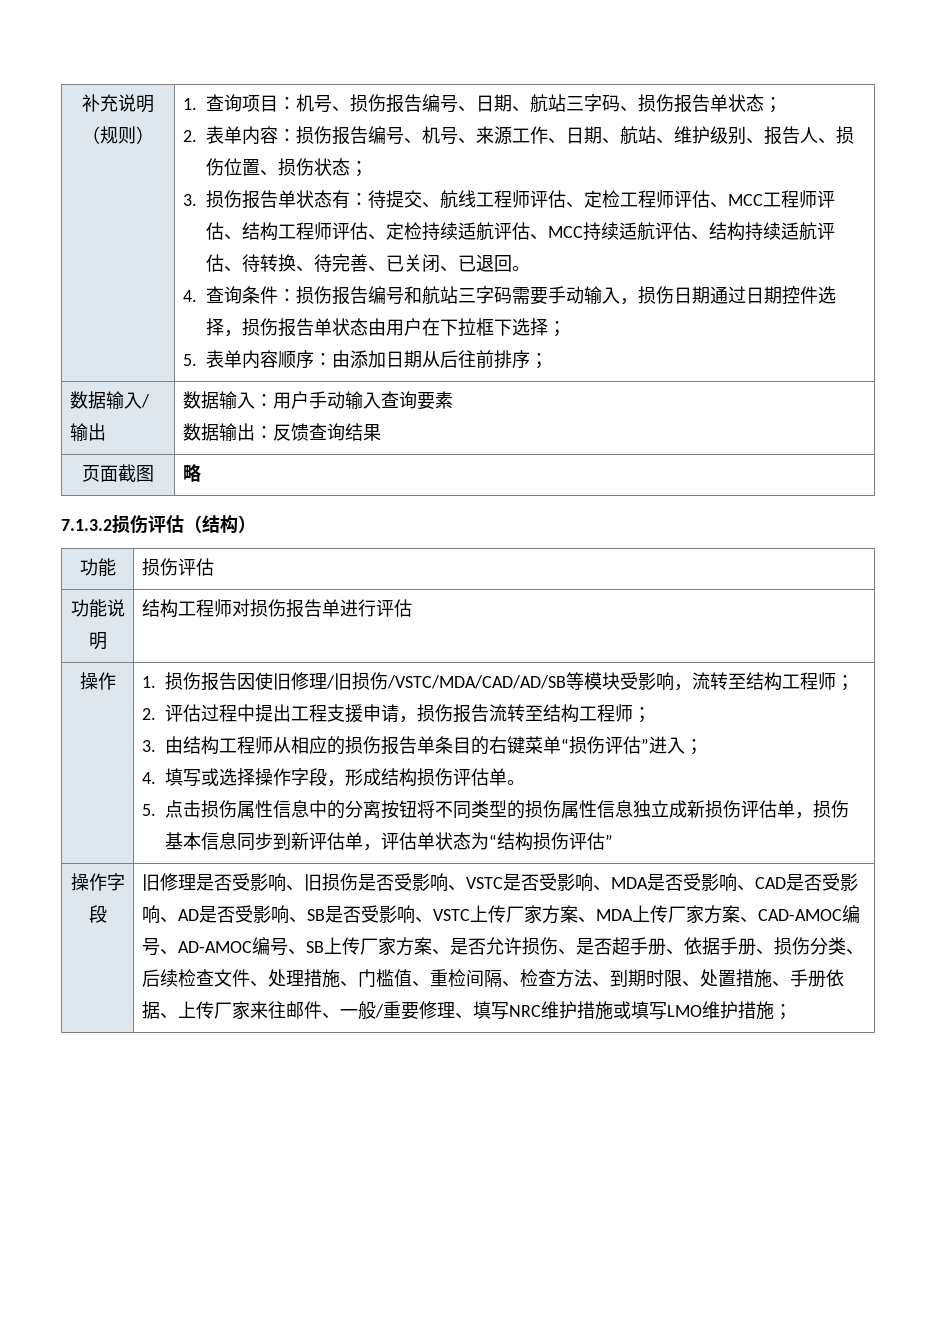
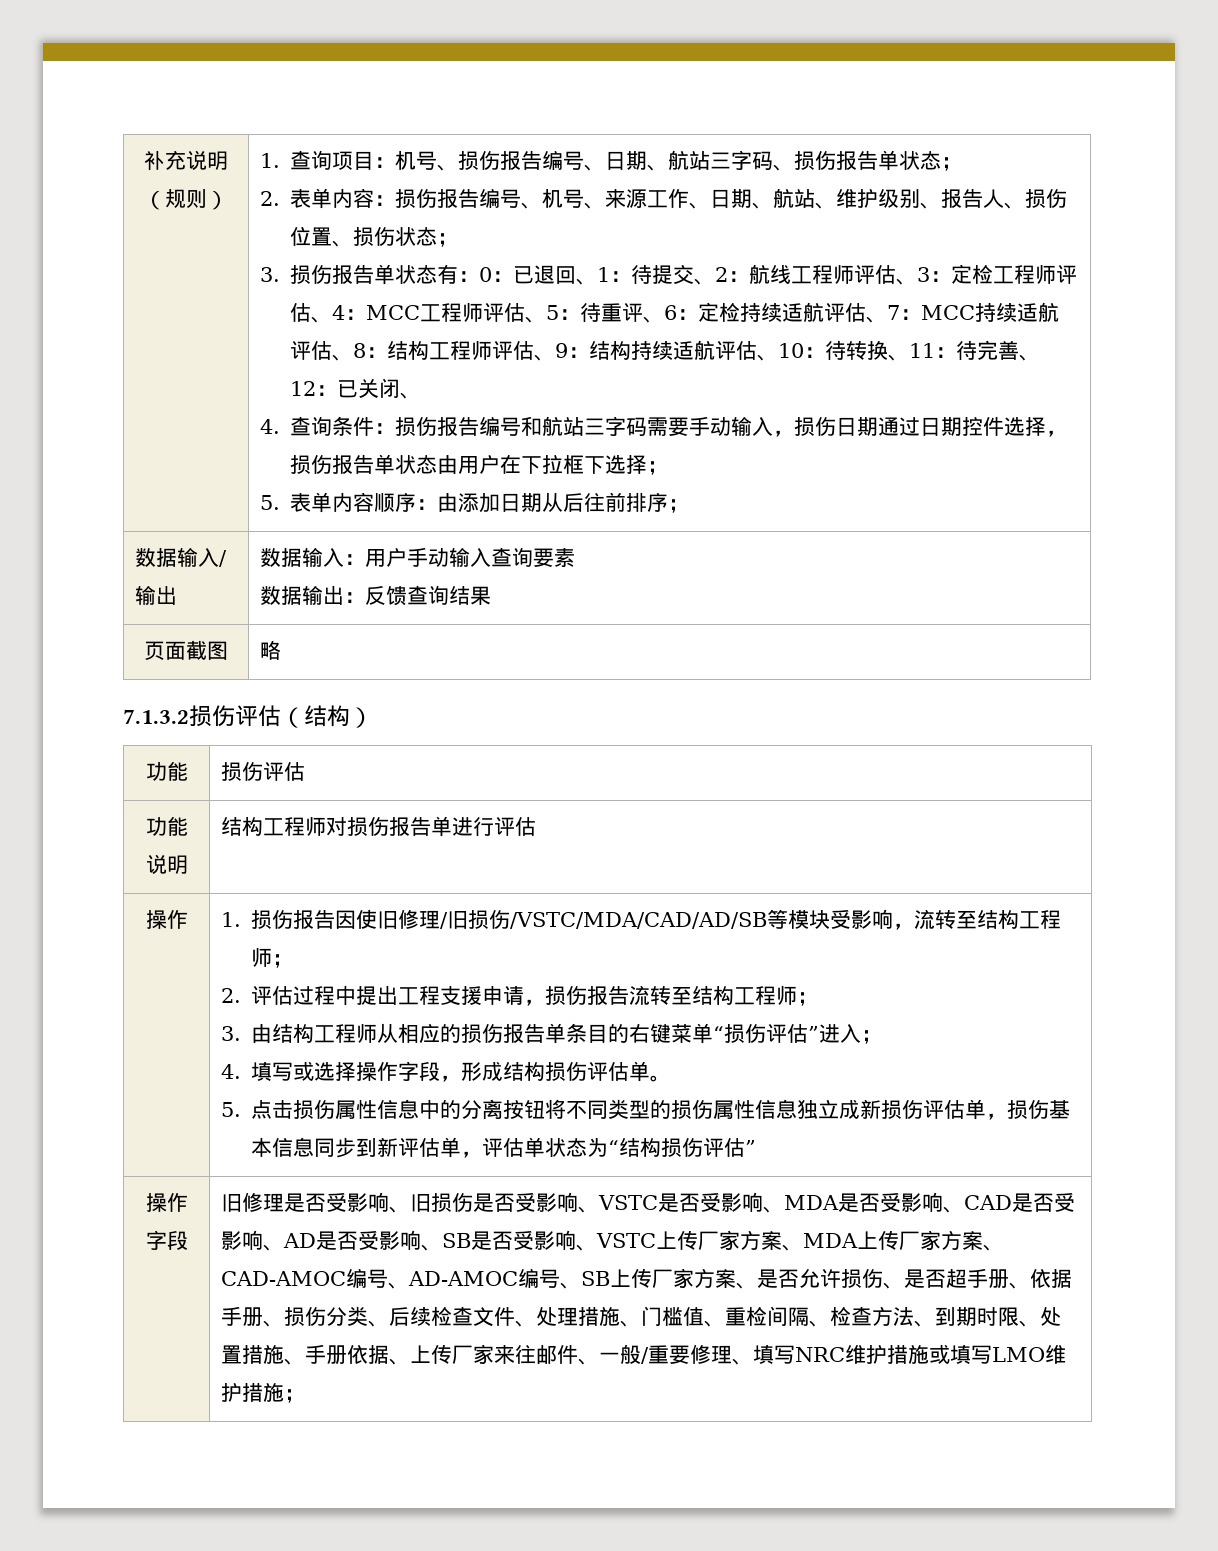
(369, 199) none -> [479,265,632,285] 0：已退回、1：
(441, 205) none -> [715,267,750,282] 2：
(585, 205) none -> [917,267,952,282] 3：
(729, 205) none -> [332,305,367,320] 4：
[242,222,387,241] 结构工程师评估、 -> [546,302,699,323] 5：待重评、6：
(549, 237) none -> [887,305,922,320] 7：
(710, 237) none -> [353,341,590,361] 8：结构工程师评估、9：
(243, 269) none -> [778,343,826,358] 10：
(315, 269) none -> [909,343,957,358] 11：
(387, 269) none -> [290,381,338,396] 12：
[458,254,531,272] 已退回。 -> (422, 395) none

